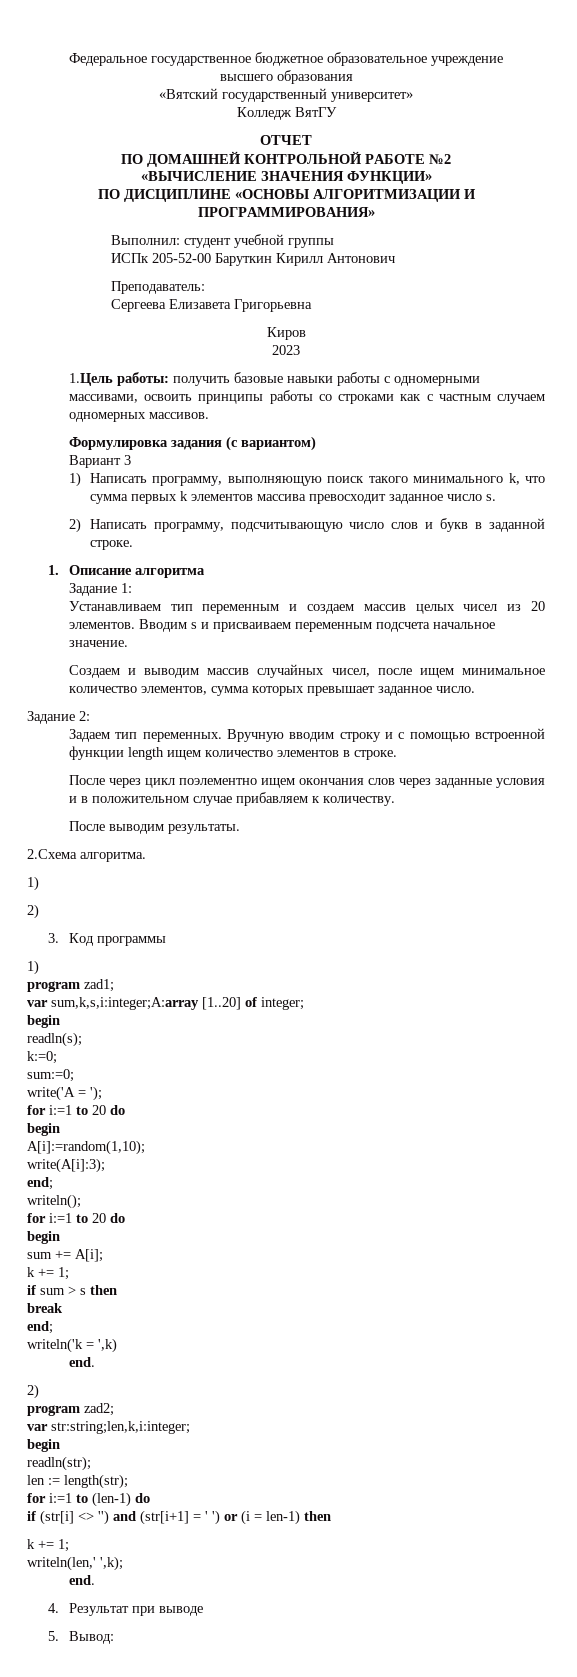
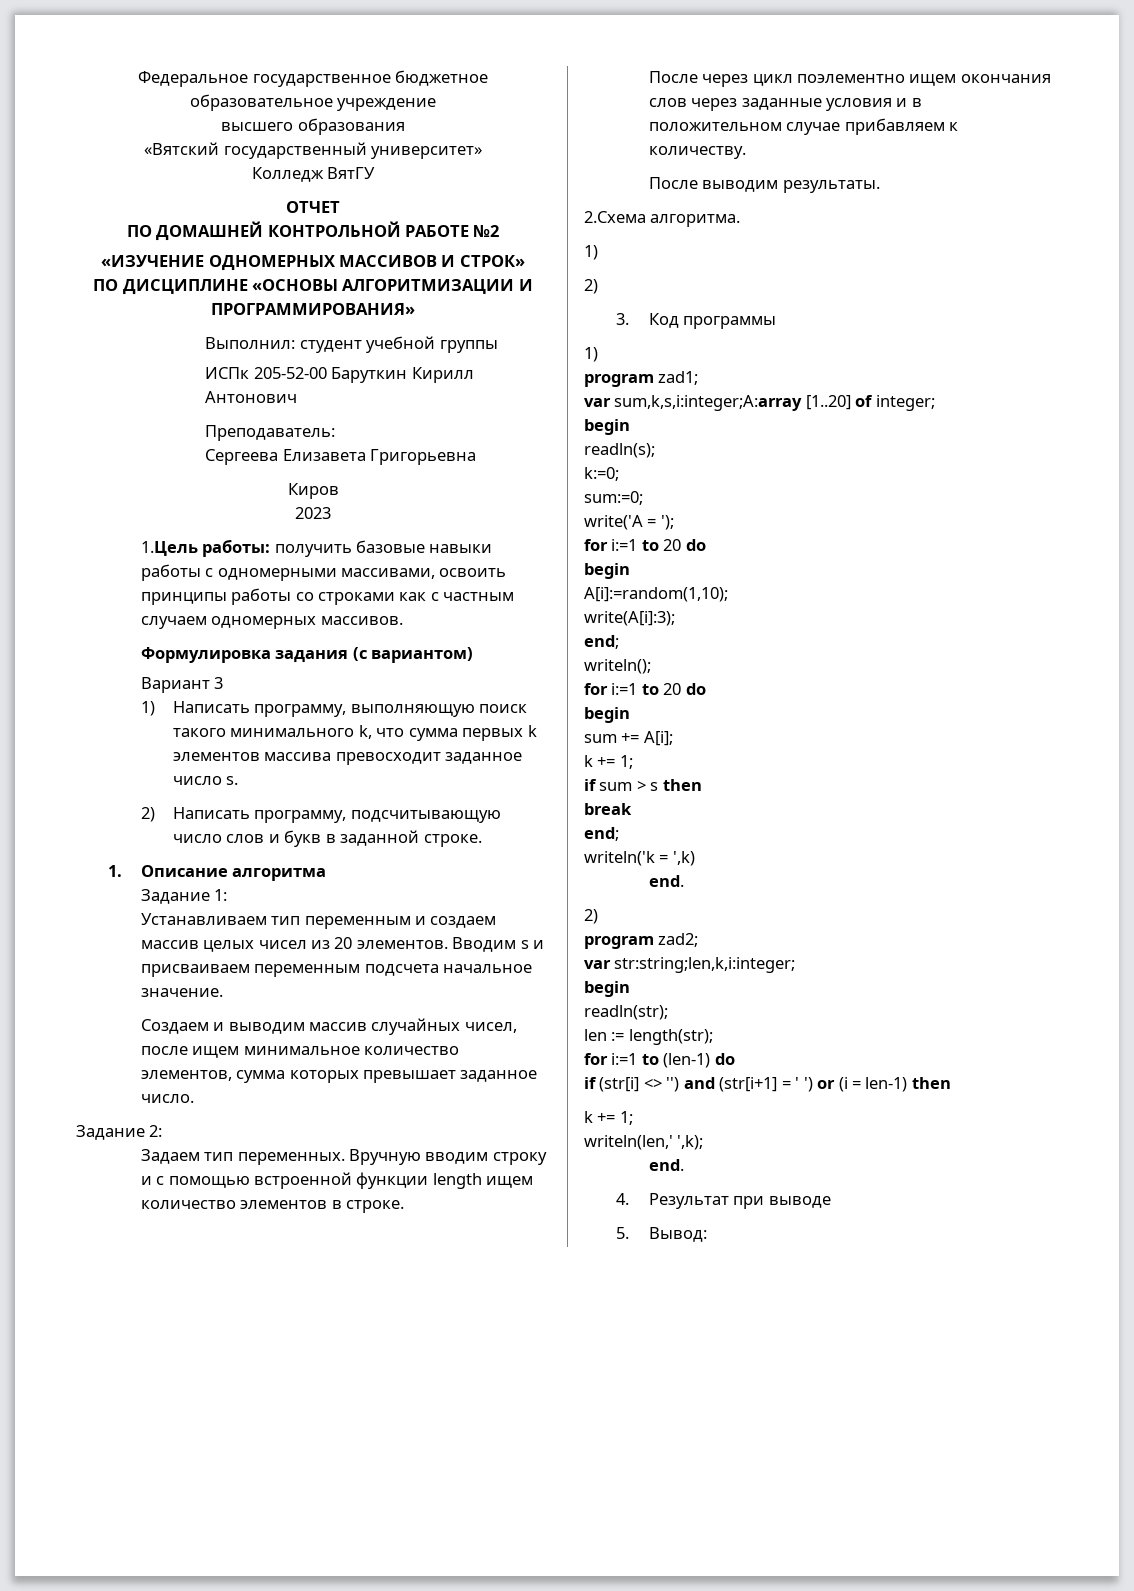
[140,171,432,184] «ВЫЧИСЛЕНИЕ ЗНАЧЕНИЯ ФУНКЦИИ» -> [101,255,525,271] «ИЗУЧЕНИЕ ОДНОМЕРНЫХ МАССИВОВ И СТРОК»

